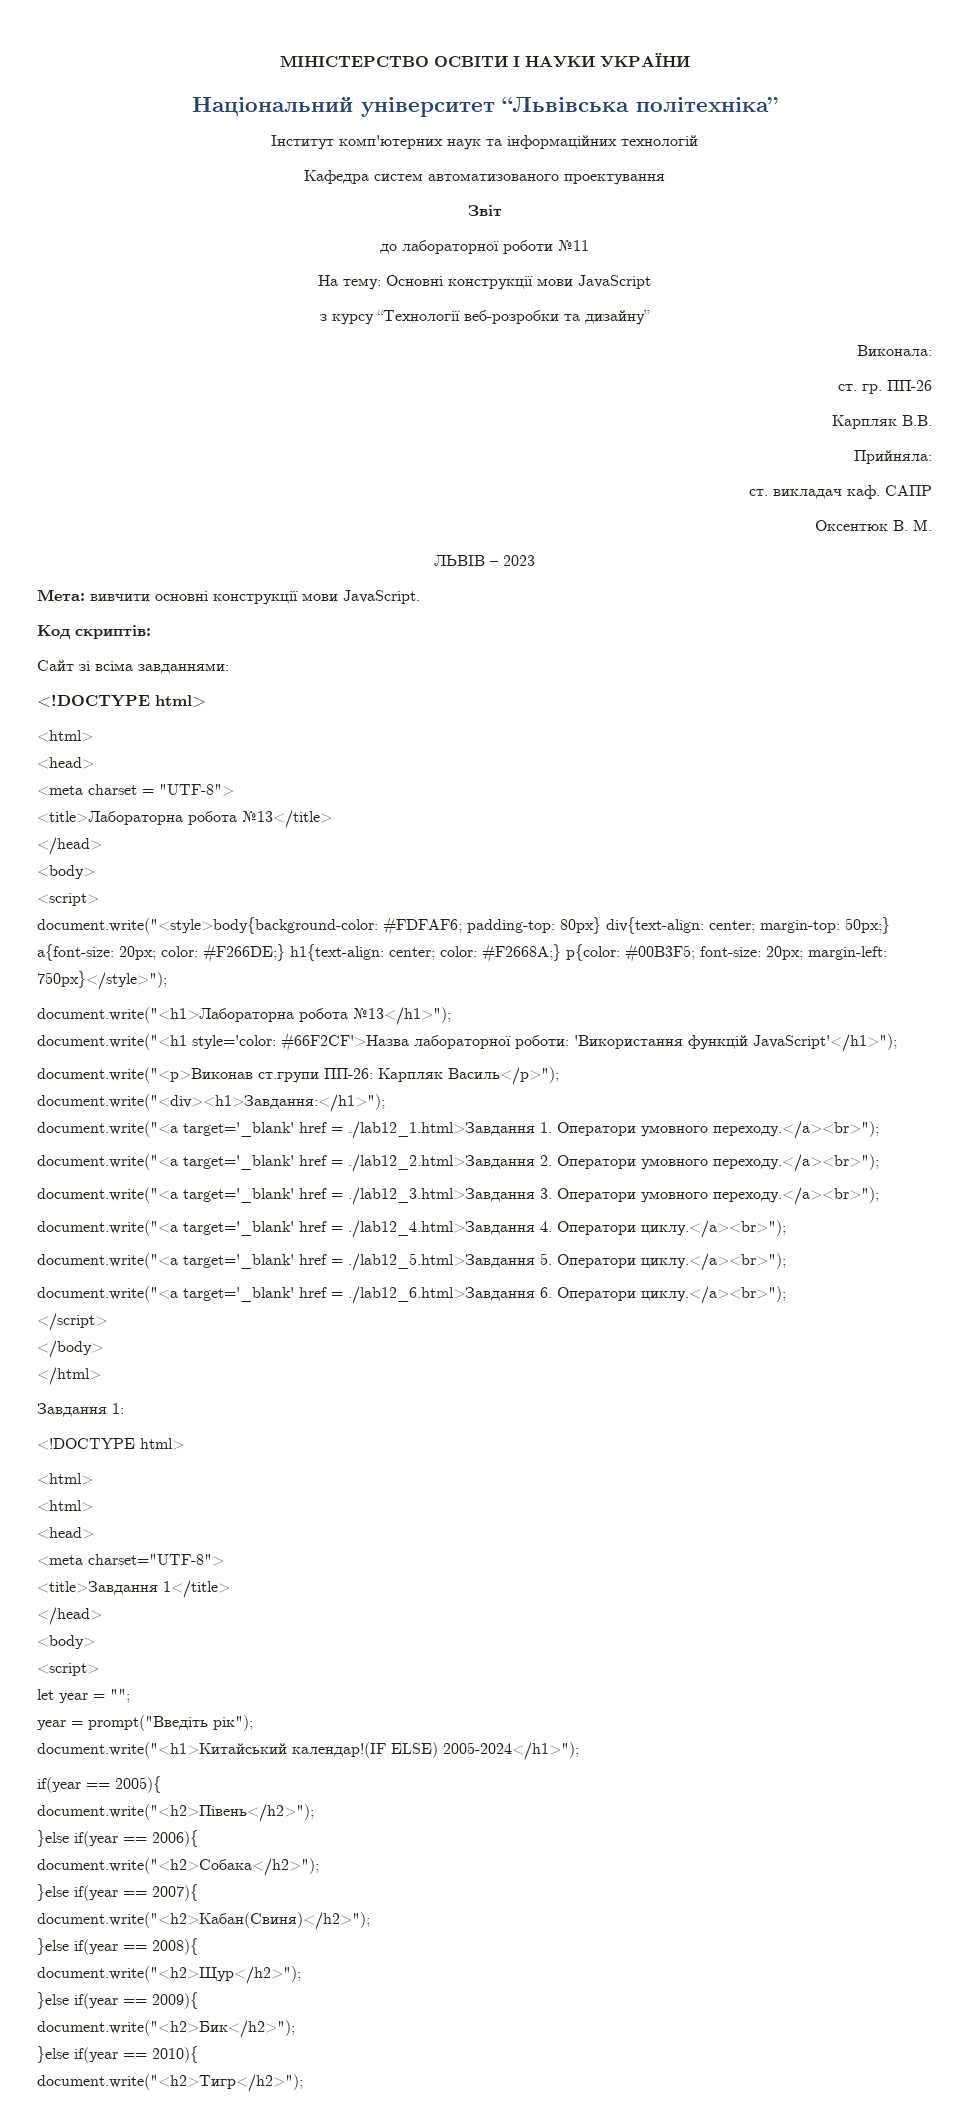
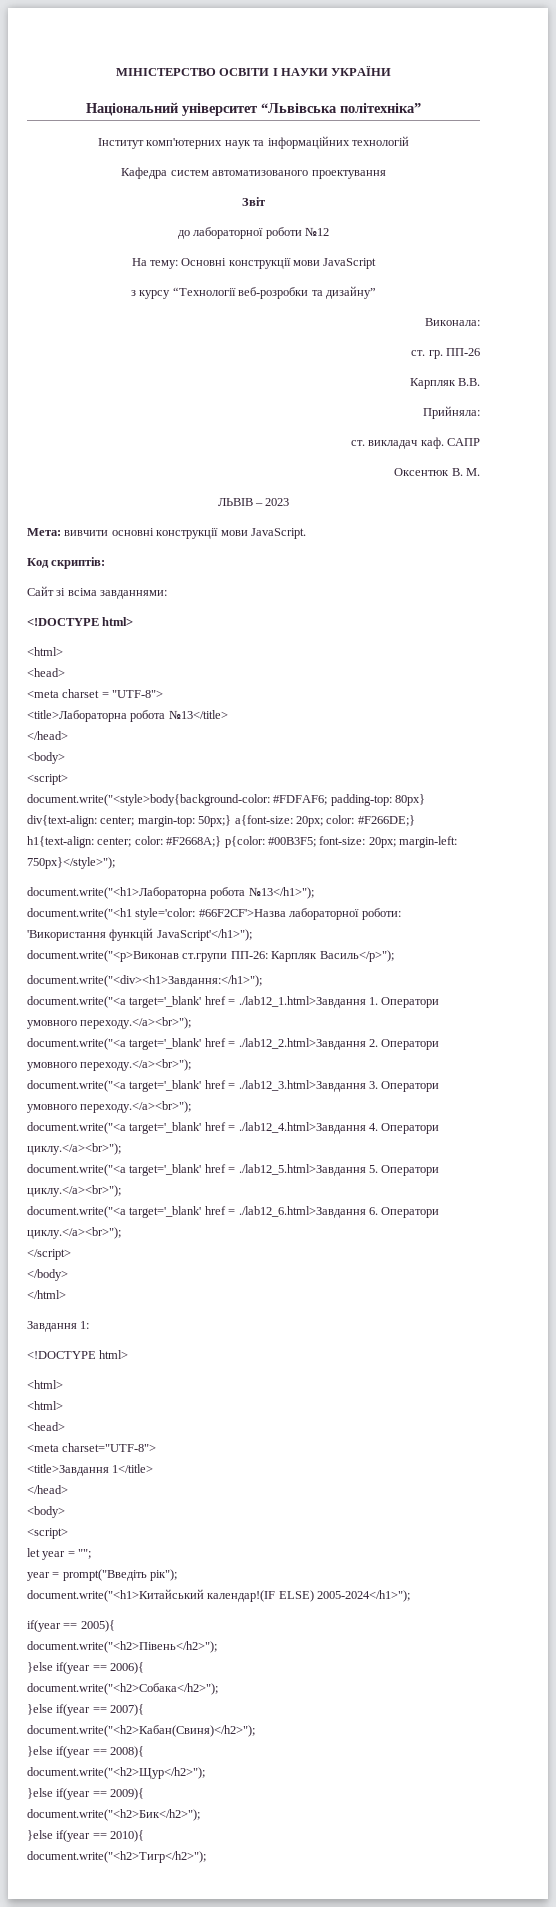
[558,240,589,251] №11 -> [305,227,330,236] №12

